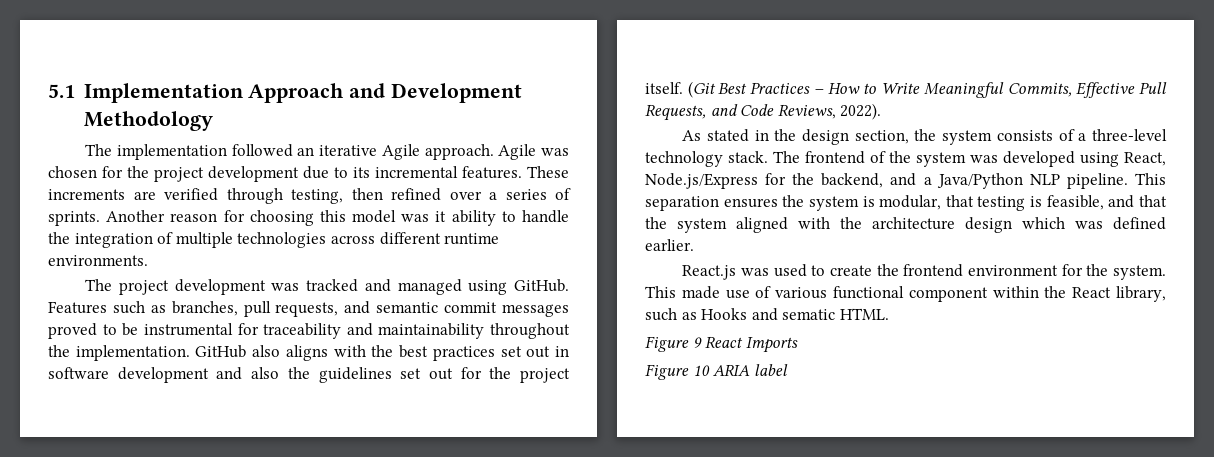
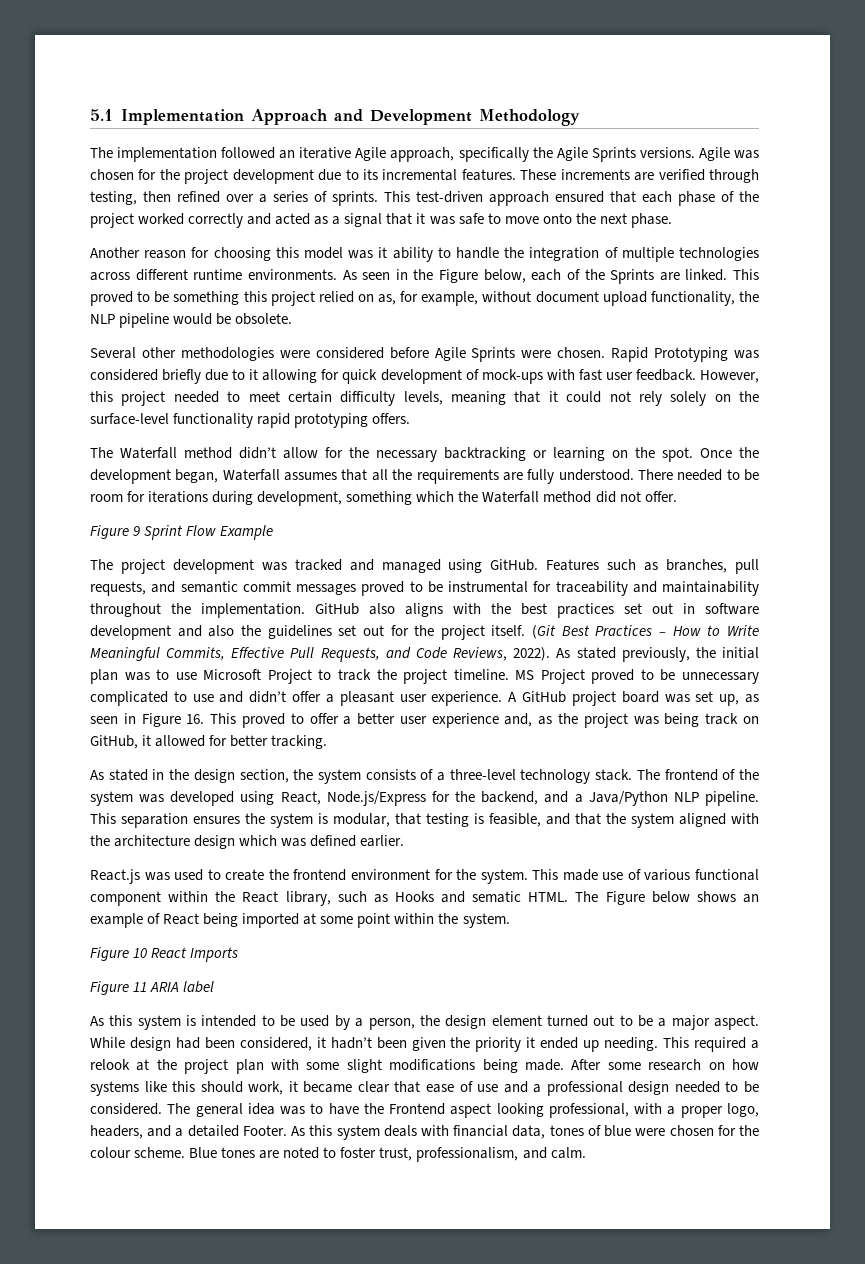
[424,144,494,160] approach. -> [390,147,695,162] approach, specifically the Agile Sprints versions.
(100, 218) none -> [384,191,759,206] [90,213,672,228] This test-driven approach ensured that each phase of the project worked correctly and acted as a signal that it was safe to move onto the next phase. //
(148, 260) none -> [342,269,759,284] [90,291,759,306] [90,313,293,328] [90,347,759,362] [90,369,760,384] [90,391,759,406] [90,413,411,428] [90,447,759,462] [90,469,760,484] [90,491,677,506] [90,525,274,540] As seen in the Figure below, each of the Sprints are linked. This proved to be something this project relied on as, for example, without document upload functionality, the NLP pipeline would be obsolete. // Several other methodologies were considered before Agile Sprints were chosen. Rapid Prototyping was considered briefly due to it allowing for quick development of mock-ups with fast user feedback. However, this project needed to meet certain difficulty levels, meaning that it could not rely solely on the surface-level functionality rapid prototyping offers. // The Waterfall method didn’t allow for the necessary backtracking or learning on the spot. Once the development began, Waterfall assumes that all the requirements are fully understood. There needed to be room for iterations during development, something which the Waterfall method did not offer. // Figure 9 Sprint Flow Example
(882, 111) none -> [556,647,759,662] [90,669,759,684] [90,691,760,706] [90,713,759,728] [90,735,328,749] As stated previously, the initial plan was to use Microsoft Project to track the project timeline. MS Project proved to be unnecessary complicated to use and didn’t offer a pleasant user experience. A GitHub project board was set up, as seen in Figure 16. This proved to offer a better user experience and, as the project was being track on GitHub, it allowed for better tracking.
[645,336,702,352] // Figure 9 -> [575,891,759,905] [90,913,510,928] [90,947,148,961] The Figure below shows an example of React being imported at some point within the system. // Figure 10
[692,365,710,376] 10 -> [133,982,148,992] 11
(788, 370) none -> [90,1015,760,1030] [90,1037,760,1052] [90,1059,759,1074] [90,1081,759,1096] [90,1103,759,1118] [90,1125,759,1140] [90,1147,586,1162] // As this system is intended to be used by a person, the design element turned out to be a major aspect. While design had been considered, it hadn’t been given the priority it ended up needing. This required a relook at the project plan with some slight modifications being made. After some research on how systems like this should work, it became clear that ease of use and a professional design needed to be considered. The general idea was to have the Frontend aspect looking professional, with a proper logo, headers, and a detailed Footer. As this system deals with financial data, tones of blue were chosen for the colour scheme. Blue tones are noted to foster trust, professionalism, and calm.

